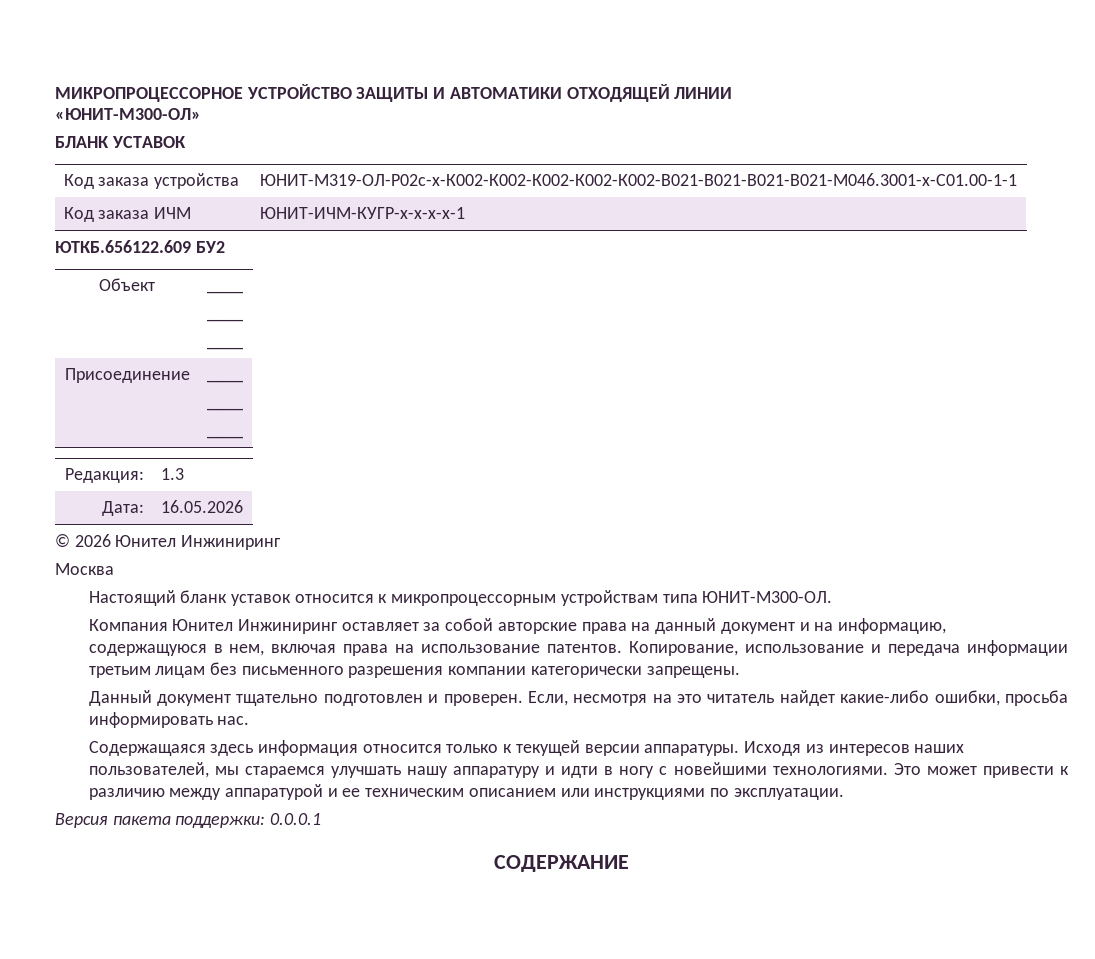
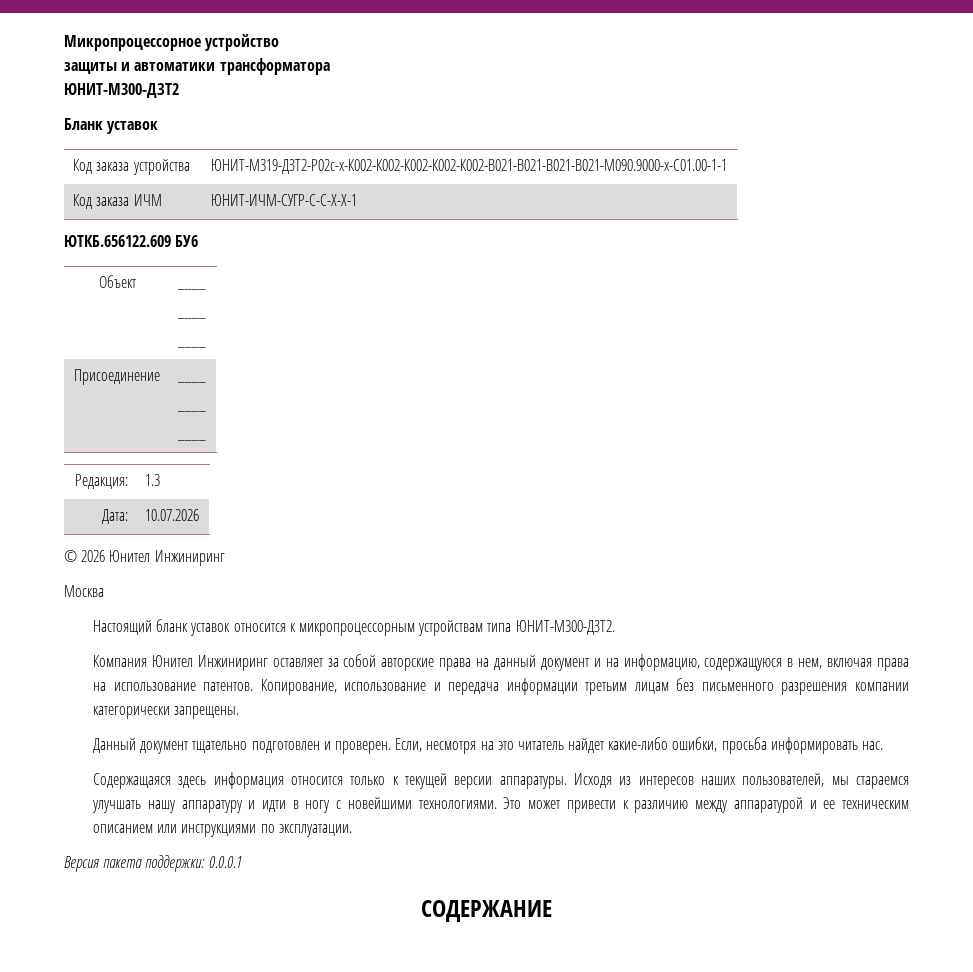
[55,84,733,102] [55,108,201,120] [55,136,186,148] МИКРОПРОЦЕССОРНОЕ УСТРОЙСТВО ЗАЩИТЫ И АВТОМАТИКИ ОТХОДЯЩЕЙ ЛИНИИ // «ЮНИТ-М300-ОЛ» // БЛАНК УСТАВОК -> [64,34,280,51] [64,58,330,75] [64,83,179,98] [64,118,159,134] Микропроцессорное устройство // защиты и автоматики трансформатора // ЮНИТ-М300-ДЗТ2 // Бланк уставок
[259,173,1017,186] ЮНИТ-М319-ОЛ-Р02с-х-К002-К002-К002-К002-К002-В021-В021-В021-В021-М046.3001-х-С01.00-1-1 -> [211,159,728,174] ЮНИТ-М319-ДЗТ2-Р02с-х-К002-К002-К002-К002-К002-В021-В021-В021-В021-М090.9000-х-С01.00-1-1
[259,207,465,219] ЮНИТ-ИЧМ-КУГР-х-х-х-х-1 -> [211,194,358,206] ЮНИТ-ИЧМ-СУГР-С-С-Х-Х-1
[195,241,225,253] БУ2 -> [175,235,199,247] БУ6
[160,500,243,513] 16.05.2026 -> [145,509,200,521] 10.07.2026
[702,591,833,603] ЮНИТ-М300-ОЛ. -> [515,620,615,635] ЮНИТ-М300-ДЗТ2.

